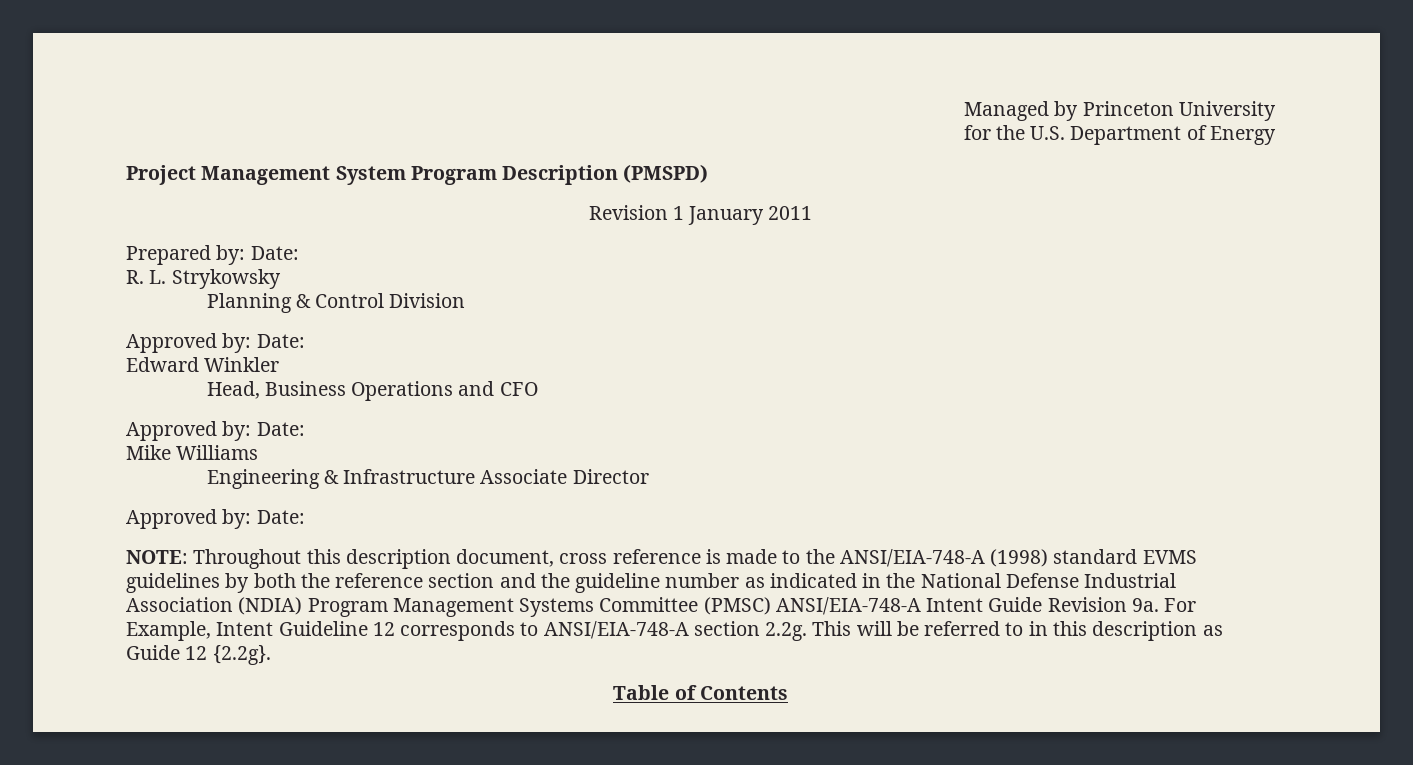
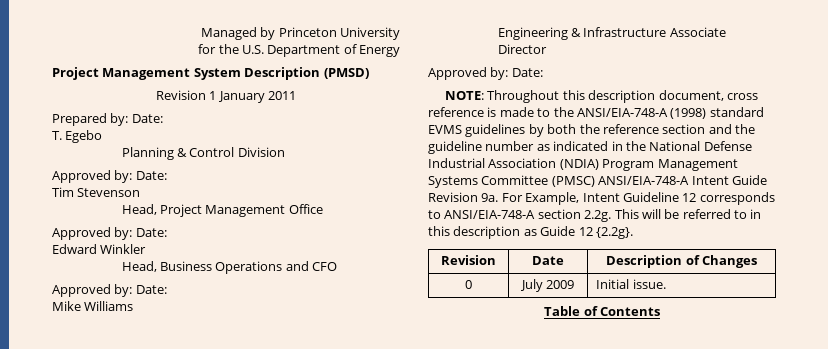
[410,164,709,185] Program Description (PMSPD) -> [244,67,369,80] Description (PMSD)
[126,269,281,289] R. L. Strykowsky -> [52,130,103,143] T. Egebo
(305, 341) none -> [52,187,141,197] [121,204,323,217] [52,227,167,240] // Tim Stevenson // Head, Project Management Office // Approved by: Date:
(271, 655) none -> [441,255,496,265] [532,256,564,265] [606,255,757,268] [465,280,472,289] [519,279,575,292] [596,279,666,289] // Revision | Date | Description of Changes // 0 | July 2009 | Initial issue.

